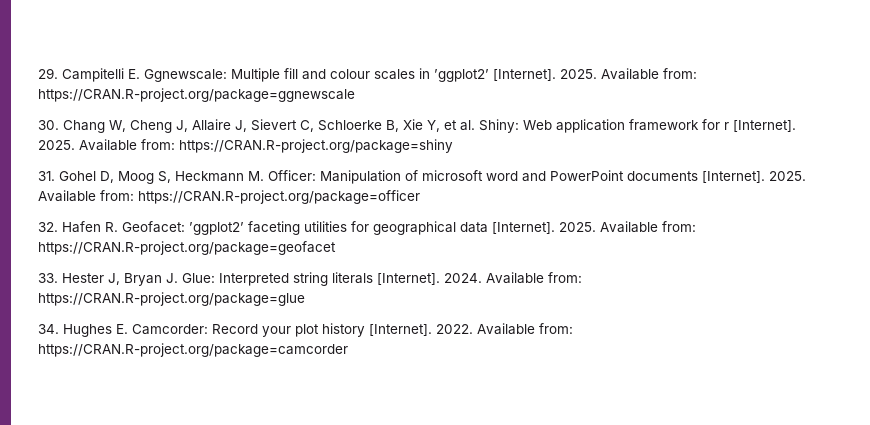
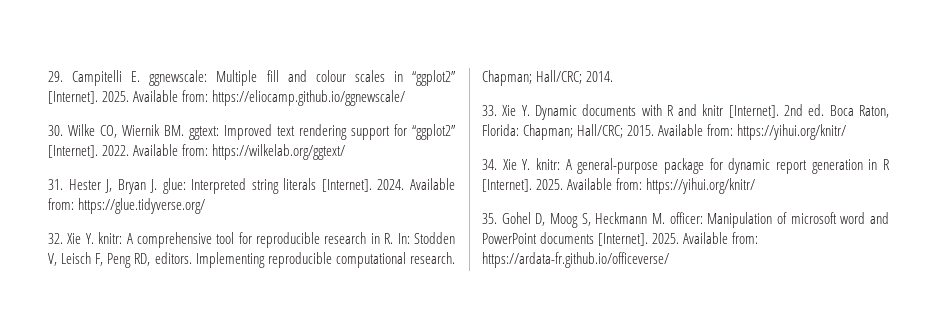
[144,69,227,82] Ggnewscale: -> [149,70,208,86] ggnewscale:
[434,68,697,82] [38,88,355,102] ’ggplot2’ [Internet]. 2025. Available from: https://CRAN.R-project.org/package=ggnewscale -> [412,70,457,86] [48,90,406,106] “ggplot2” [Internet]. 2025. Available from: https://eliocamp.github.io/ggnewscale/
[63,119,796,133] [38,139,453,153] [38,171,55,181] Chang W, Cheng J, Allaire J, Sievert C, Schloerke B, Xie Y, et al. Shiny: Web application framework for r [Internet]. 2025. Available from: https://CRAN.R-project.org/package=shiny // 31. -> [68,124,456,140] [48,144,346,160] [48,178,456,194] [48,198,206,214] [48,232,456,248] [48,252,456,268] [482,70,614,86] [482,104,889,120] [482,124,847,140] [482,158,890,174] [482,178,756,194] [482,213,497,224] Wilke CO, Wiernik BM. ggtext: Improved text rendering support for “ggplot2” [Internet]. 2022. Available from: https://wilkelab.org/ggtext/ // 31. Hester J, Bryan J. glue: Interpreted string literals [Internet]. 2024. Available from: https://glue.tidyverse.org/ // 32. Xie Y. knitr: A comprehensive tool for reproducible research in R. In: Stodden V, Leisch F, Peng RD, editors. Implementing reproducible computational research. Chapman; Hall/CRC; 2014. // 33. Xie Y. Dynamic documents with R and knitr [Internet]. 2nd ed. Boca Raton, Florida: Chapman; Hall/CRC; 2015. Available from: https://yihui.org/knitr/ // 34. Xie Y. knitr: A general-purpose package for dynamic report generation in R [Internet]. 2025. Available from: https://yihui.org/knitr/ // 35.
[268,170,316,181] Officer: -> [669,212,703,224] officer:
[138,190,420,204] [38,221,696,235] [38,241,336,255] [38,272,582,286] [38,292,305,306] [38,323,573,337] [38,343,348,357] https://CRAN.R-project.org/package=officer // 32. Hafen R. Geofacet: ’ggplot2’ faceting utilities for geographical data [Internet]. 2025. Available from: https://CRAN.R-project.org/package=geofacet // 33. Hester J, Bryan J. Glue: Interpreted string literals [Internet]. 2024. Available from: https://CRAN.R-project.org/package=glue // 34. Hughes E. Camcorder: Record your plot history [Internet]. 2022. Available from: https://CRAN.R-project.org/package=camcorder -> [482,252,669,268] https://ardata-fr.github.io/officeverse/

